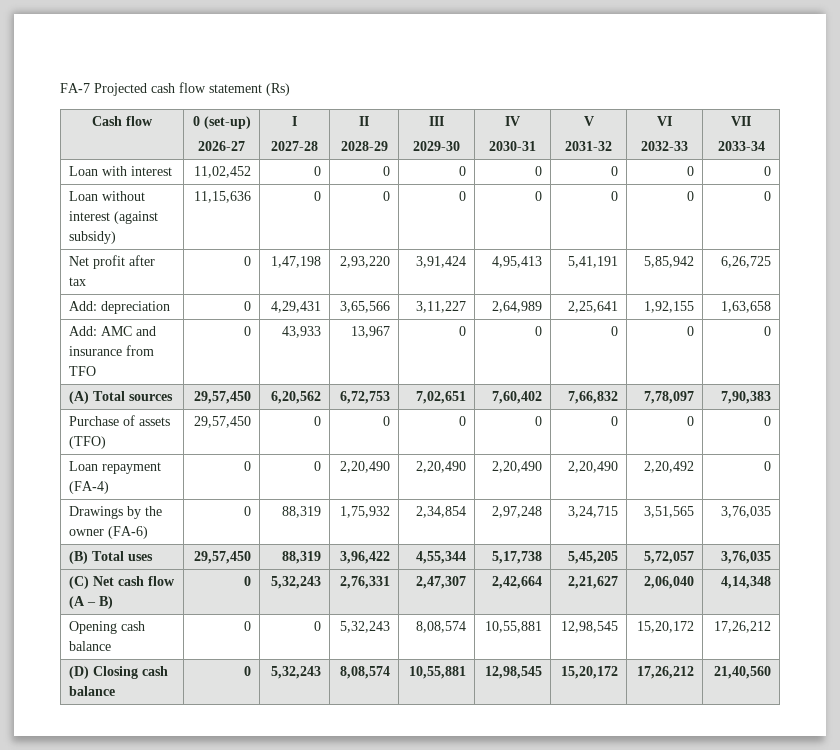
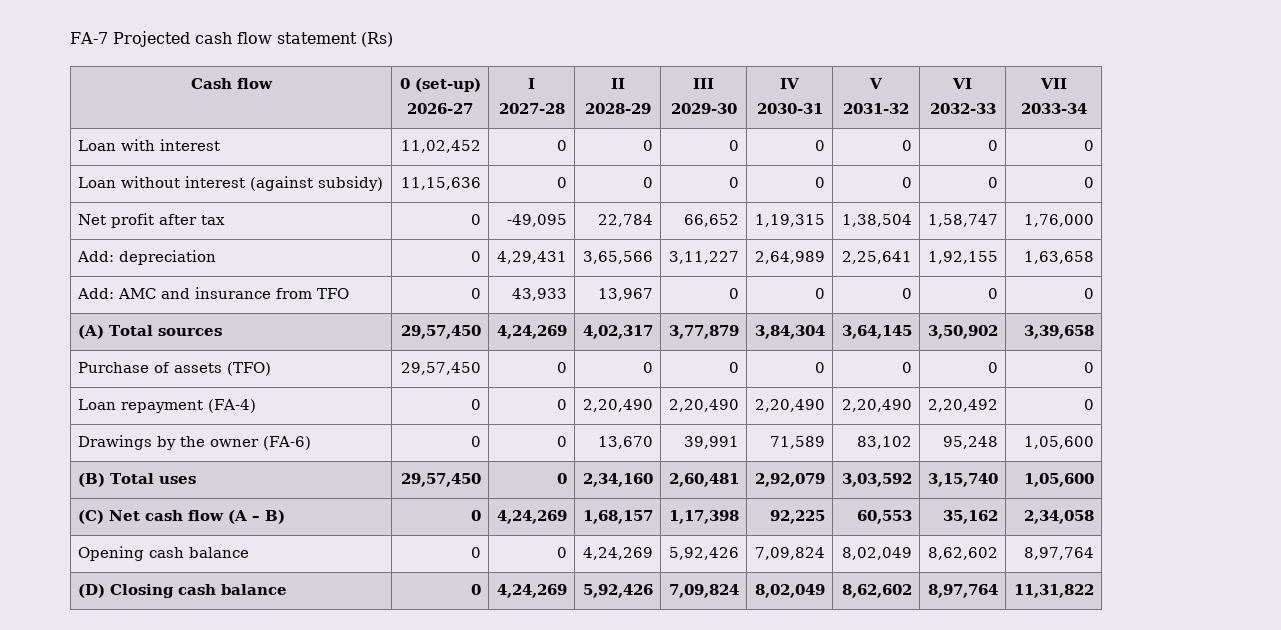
[270,256,321,268] [339,256,390,268] [415,256,466,268] [491,256,542,268] [567,256,618,268] [643,256,694,268] [720,256,771,268] 1,47,198 | 2,93,220 | 3,91,424 | 4,95,413 | 5,41,191 | 5,85,942 | 6,26,725 -> [507,214,568,227] [598,214,654,227] [684,214,740,227] [755,214,826,227] [842,214,913,227] [928,214,999,227] [1024,214,1095,227] -49,095 | 22,784 | 66,652 | 1,19,315 | 1,38,504 | 1,58,747 | 1,76,000
[270,391,321,404] [339,391,390,404] [415,391,466,404] [491,391,542,404] [567,391,618,404] [643,391,694,404] [720,391,771,404] 6,20,562 | 6,72,753 | 7,02,651 | 7,60,402 | 7,66,832 | 7,78,097 | 7,90,383 -> [497,325,568,339] [583,325,654,339] [669,325,740,339] [755,325,826,339] [842,325,913,339] [928,325,999,339] [1024,325,1095,339] 4,24,269 | 4,02,317 | 3,77,879 | 3,84,304 | 3,64,145 | 3,50,902 | 3,39,658
[281,506,321,518] [339,506,390,518] [415,506,466,518] [491,506,542,518] [567,506,618,518] [643,506,694,518] [720,506,771,518] [69,551,154,564] [193,551,251,564] [281,551,321,564] [339,551,390,564] [415,551,466,564] [491,551,542,564] [567,551,618,564] [643,551,694,564] [720,551,771,564] 88,319 | 1,75,932 | 2,34,854 | 2,97,248 | 3,24,715 | 3,51,565 | 3,76,035 // (B) Total uses | 29,57,450 | 88,319 | 3,96,422 | 4,55,344 | 5,17,738 | 5,45,205 | 5,72,057 | 3,76,035 -> [557,436,568,447] [598,436,654,449] [684,436,740,449] [770,436,826,449] [857,436,913,449] [943,436,999,449] [1024,436,1095,449] [77,473,196,487] [401,473,482,487] [557,473,568,484] [583,473,654,487] [669,473,740,487] [755,473,826,487] [842,473,913,487] [928,473,999,487] [1024,473,1095,487] 0 | 13,670 | 39,991 | 71,589 | 83,102 | 95,248 | 1,05,600 // (B) Total uses | 29,57,450 | 0 | 2,34,160 | 2,60,481 | 2,92,079 | 3,03,592 | 3,15,740 | 1,05,600
[270,576,321,589] [339,576,390,589] [415,576,466,589] [491,576,542,589] [567,576,618,589] [643,576,694,589] [720,576,771,589] 5,32,243 | 2,76,331 | 2,47,307 | 2,42,664 | 2,21,627 | 2,06,040 | 4,14,348 -> [497,510,568,524] [583,510,654,524] [669,510,740,524] [770,510,826,524] [857,510,913,524] [943,510,999,524] [1024,510,1095,524] 4,24,269 | 1,68,157 | 1,17,398 | 92,225 | 60,553 | 35,162 | 2,34,058
[339,621,390,633] [415,621,466,633] [484,621,542,633] [560,621,618,633] [636,621,694,633] [713,621,771,633] 5,32,243 | 8,08,574 | 10,55,881 | 12,98,545 | 15,20,172 | 17,26,212 -> [583,547,654,560] [669,547,740,560] [755,547,826,560] [842,547,913,560] [928,547,999,560] [1024,547,1095,560] 4,24,269 | 5,92,426 | 7,09,824 | 8,02,049 | 8,62,602 | 8,97,764
[270,666,321,679] [339,666,390,679] [408,666,466,679] [484,666,542,679] [560,666,618,679] [636,666,694,679] [713,666,771,679] 5,32,243 | 8,08,574 | 10,55,881 | 12,98,545 | 15,20,172 | 17,26,212 | 21,40,560 -> [497,584,568,598] [583,584,654,598] [669,584,740,598] [755,584,826,598] [842,584,913,598] [928,584,999,598] [1014,584,1095,598] 4,24,269 | 5,92,426 | 7,09,824 | 8,02,049 | 8,62,602 | 8,97,764 | 11,31,822

